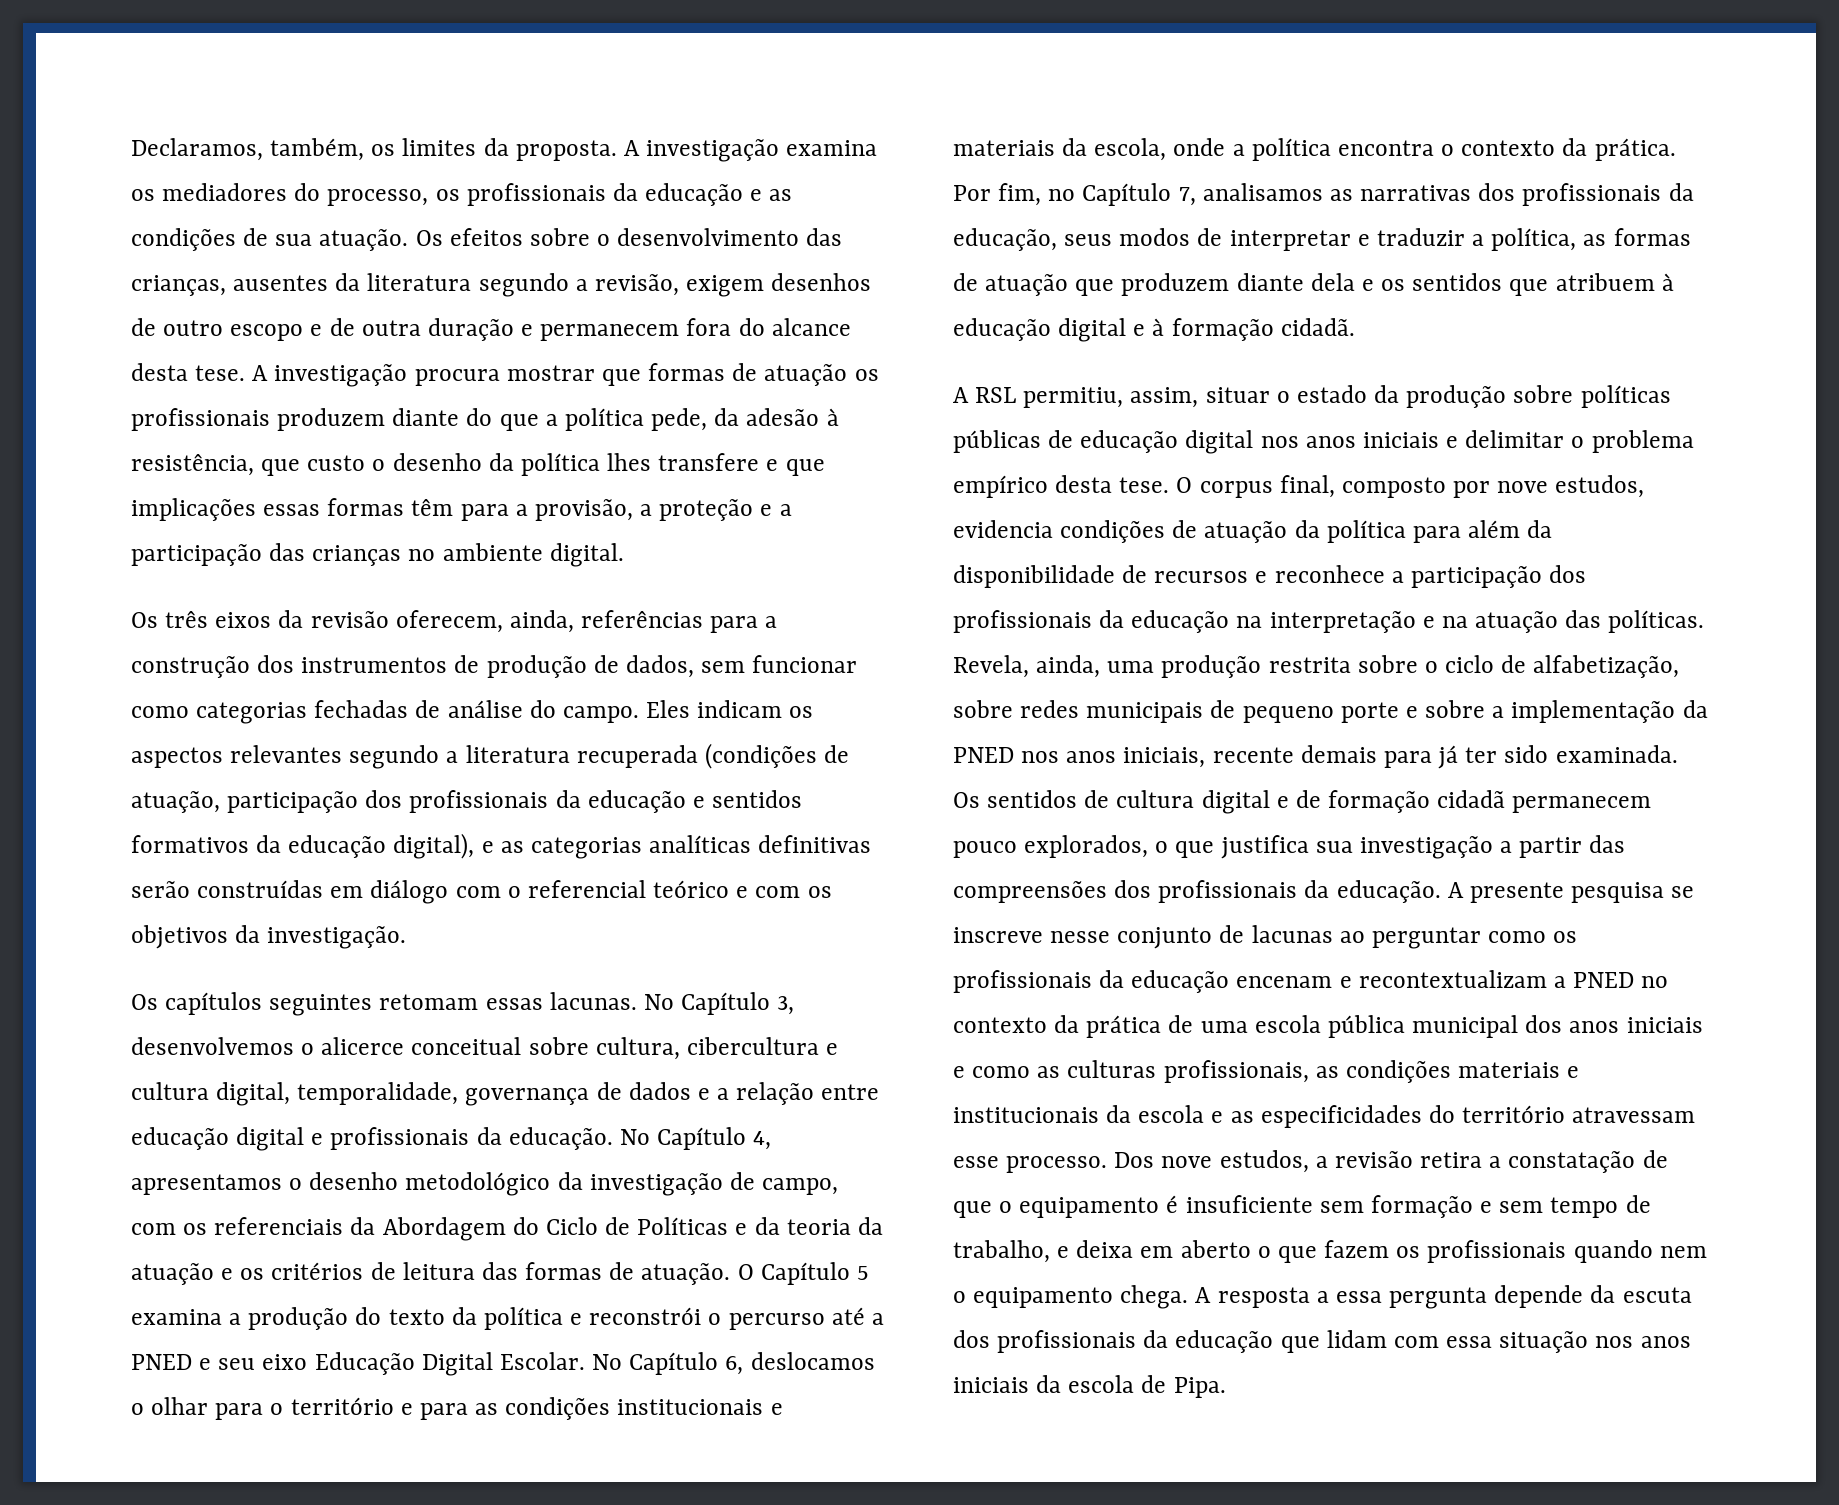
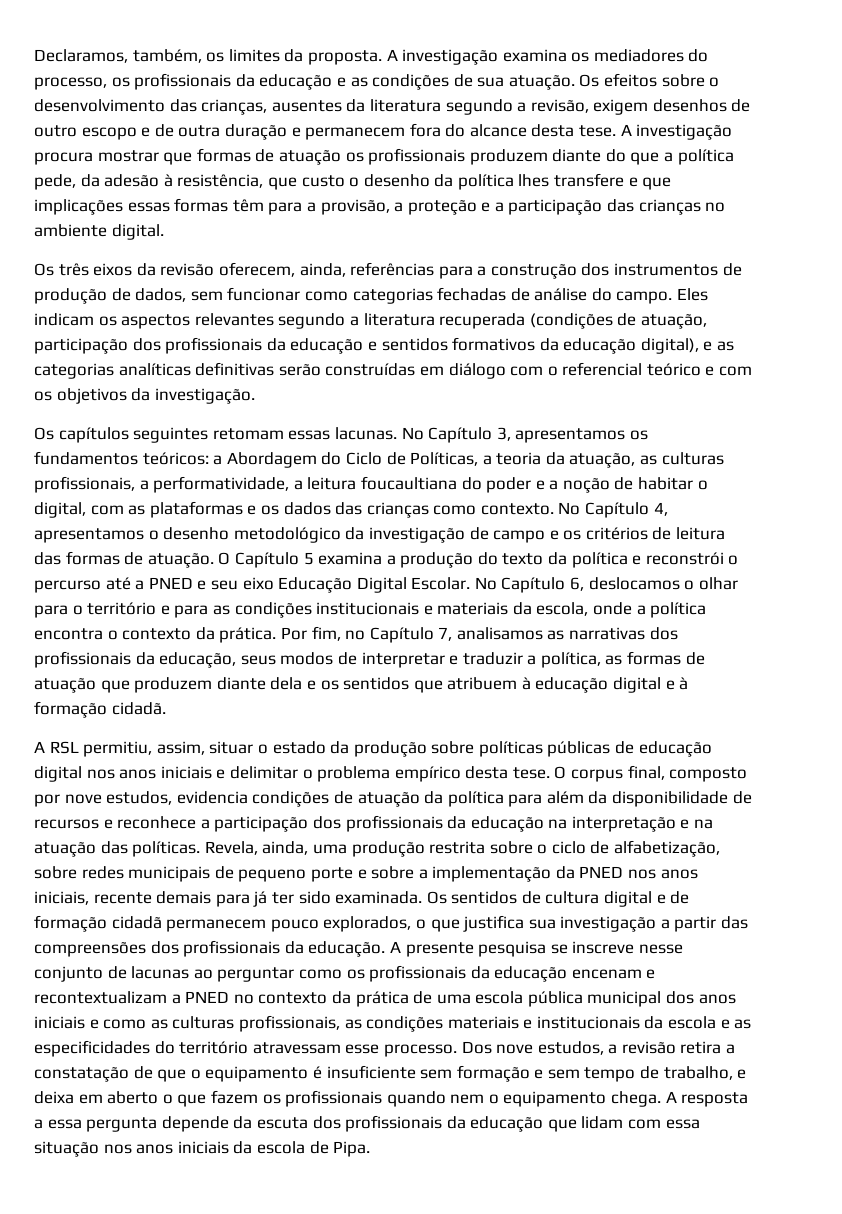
[131,1037,839,1060] [131,1082,880,1106] [131,1127,613,1151] desenvolvemos o alicerce conceitual sobre cultura, cibercultura e cultura digital, temporalidade, governança de dados e a relação entre educação digital e profissionais da educação. -> [515,428,648,443] [34,451,724,468] [34,476,708,493] [34,501,554,518] apresentamos os fundamentos teóricos: a Abordagem do Ciclo de Políticas, a teoria da atuação, as culturas profissionais, a performatividade, a leitura foucaultiana do poder e a noção de habitar o digital, com as plataformas e os dados das crianças como contexto.
[762,1178,839,1195] [131,1217,883,1241] [131,1263,214,1285] campo, com os referenciais da Abordagem do Ciclo de Políticas e da teoria da atuação -> [493,530,546,543] campo

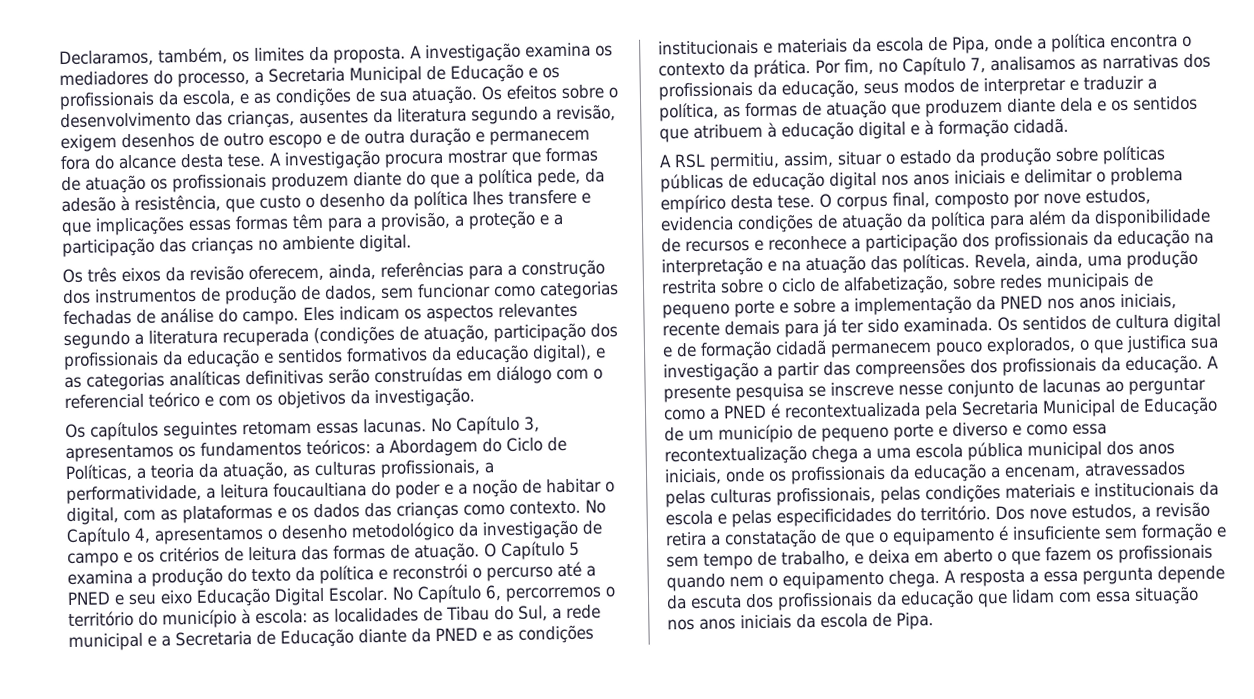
[111,73,333,90] os profissionais da educação -> [254,63,560,85] [59,90,236,111] a Secretaria Municipal de Educação e os profissionais da escola,
[588,577,738,590] [34,602,209,618] deslocamos o olhar para o território e para -> [504,586,615,602] [68,604,601,629] [68,627,492,652] percorremos o território do município à escola: as localidades de Tibau do Sul, a rede municipal e a Secretaria de Educação diante da PNED e
[536,602,589,616] escola, -> [876,36,990,54] escola de Pipa,
[346,965,656,982] [34,991,433,1007] os profissionais da educação encenam e recontextualizam a PNED no contexto da prática de -> [709,396,1218,420] [664,421,1107,444] [664,445,872,466] a PNED é recontextualizada pela Secretaria Municipal de Educação de um município de pequeno porte e diverso e como essa recontextualização chega a
[34,1015,362,1032] iniciais e como as culturas profissionais, as -> [664,461,1186,485] [665,486,921,508] iniciais, onde os profissionais da educação a encenam, atravessados pelas culturas profissionais, pelas
[734,1019,752,1029] as -> [731,509,772,528] pelas
[179,1041,457,1057] território atravessam esse processo. -> [920,505,991,522] território.

